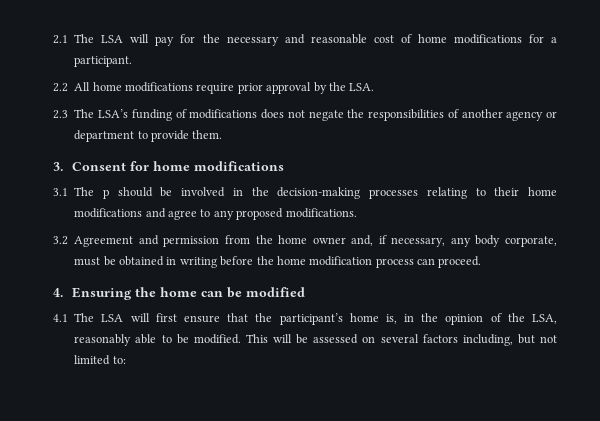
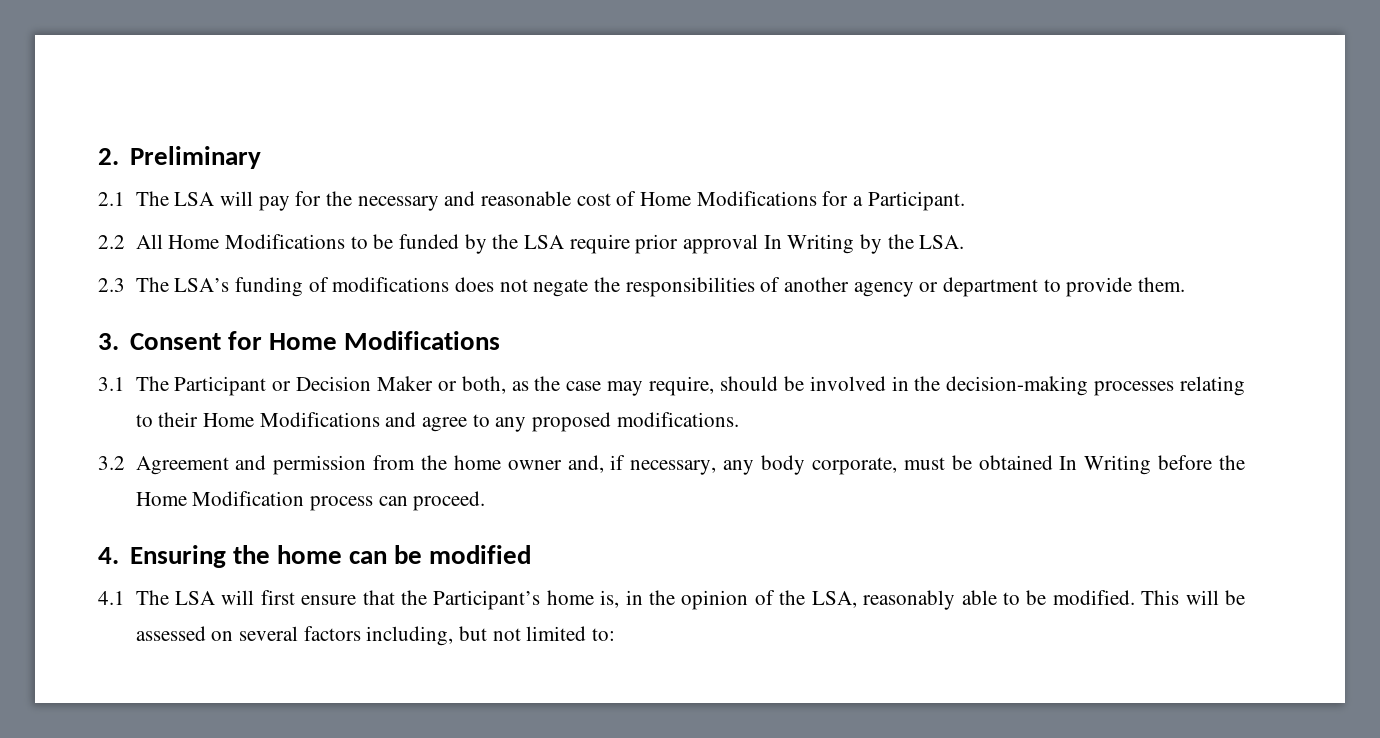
(53, 39) none -> [98,146,261,169] 2. Preliminary //
[417,34,522,44] home modifications -> [639,191,817,206] Home Modifications
[74,56,133,67] participant. -> [867,191,965,211] Participant.
[92,82,193,92] home modifications -> [168,234,564,254] Home Modifications to be funded by the LSA
(312, 88) none -> [763,234,855,254] In Writing
[152,161,284,171] home modifications -> [268,331,500,350] Home Modifications
[102,189,109,199] p -> [174,376,715,396] Participant or Decision Maker or both, as the case may require,
[528,187,557,196] [74,208,143,218] home modifications -> [202,412,380,427] Home Modifications
[166,256,373,268] in writing before the home modification -> [1059,455,1245,475] [135,491,305,506] In Writing before the Home Modification
[279,313,343,325] participant’s -> [433,590,541,610] Participant’s

